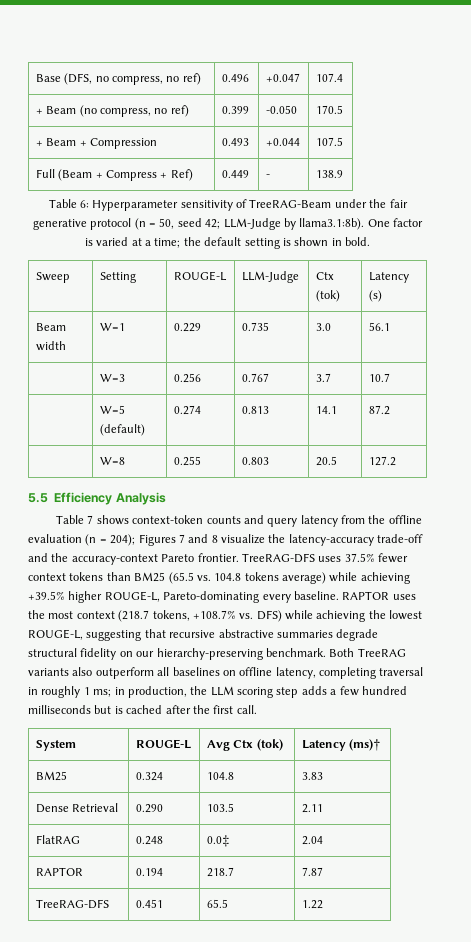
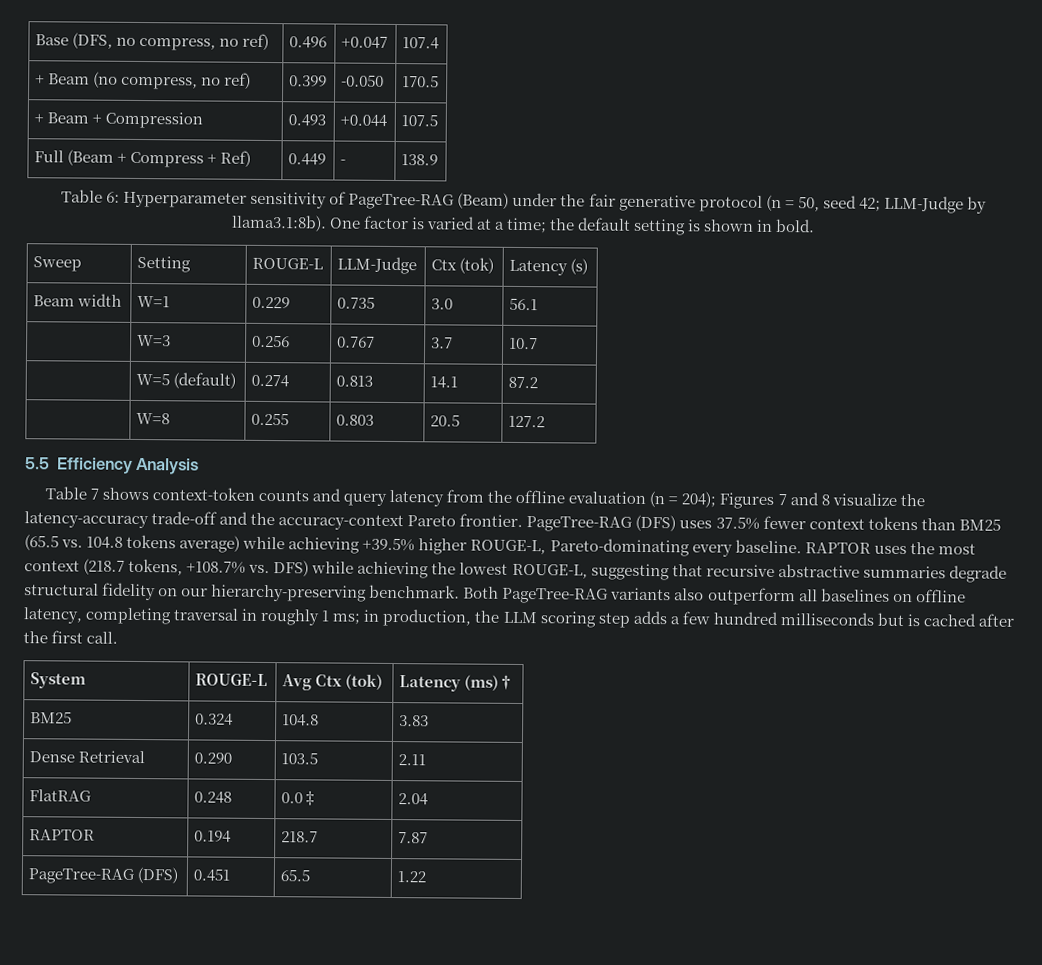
[249,199,332,208] TreeRAG-Beam -> [348,192,510,210] PageTree-RAG (Beam)
[241,553,315,563] TreeRAG-DFS -> [526,514,677,532] PageTree-RAG (DFS)
[357,648,406,657] TreeRAG -> [502,587,609,604] PageTree-RAG
[35,899,109,909] TreeRAG-DFS -> [27,867,179,884] PageTree-RAG (DFS)

